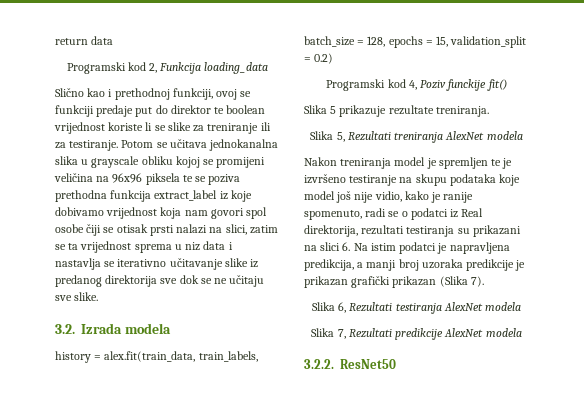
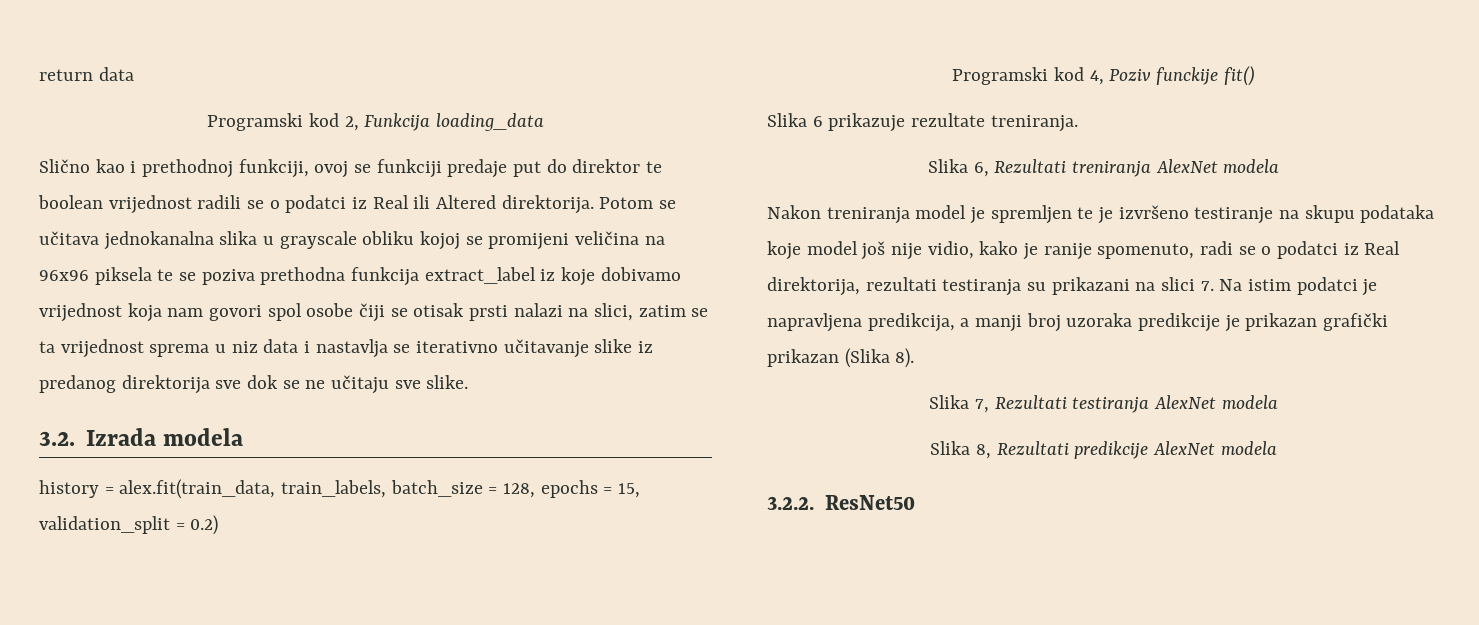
[108,122,271,134] [55,140,119,151] koriste li se slike za treniranje ili za testiranje. -> [197,195,594,214] radili se o podatci iz Real ili Altered direktorija.
[330,106,337,114] 5 -> [812,116,823,127] 6
[336,132,345,142] 5, -> [973,162,989,177] 6,
[342,242,351,251] 6. -> [1200,281,1214,291] 7.
[470,276,484,287] [311,302,347,313] 7). // Slika 6, -> [895,348,915,368] [929,395,989,413] 8). // Slika 7,
[337,329,346,339] 7, -> [975,444,991,459] 8,

